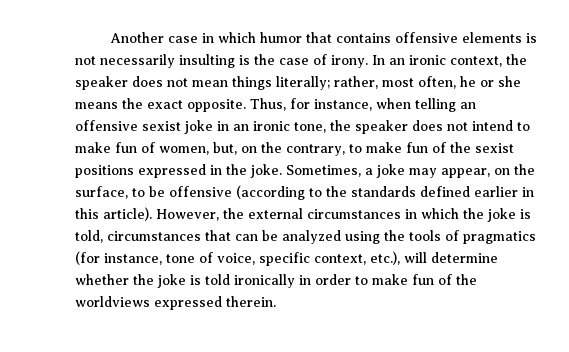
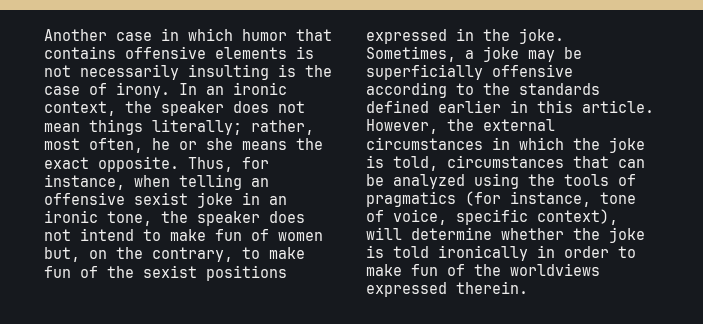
[159,146,209,155] women, -> [278,232,323,241] women
[441,164,535,178] [75,185,305,200] appear, on the surface, to be offensive (according -> [564,47,582,59] [366,64,573,80] [366,82,447,98] be superficially offensive according
[103,207,152,221] article). -> [582,100,654,113] article.
[314,251,400,265] context, etc.), -> [537,209,618,225] context),

